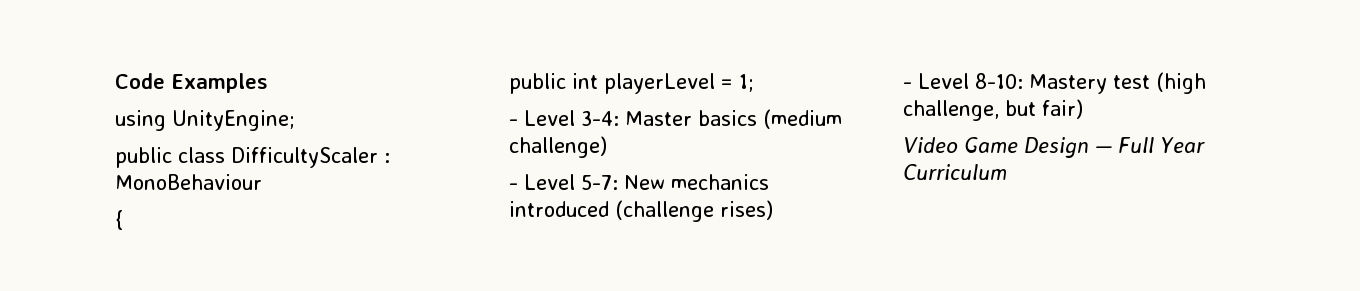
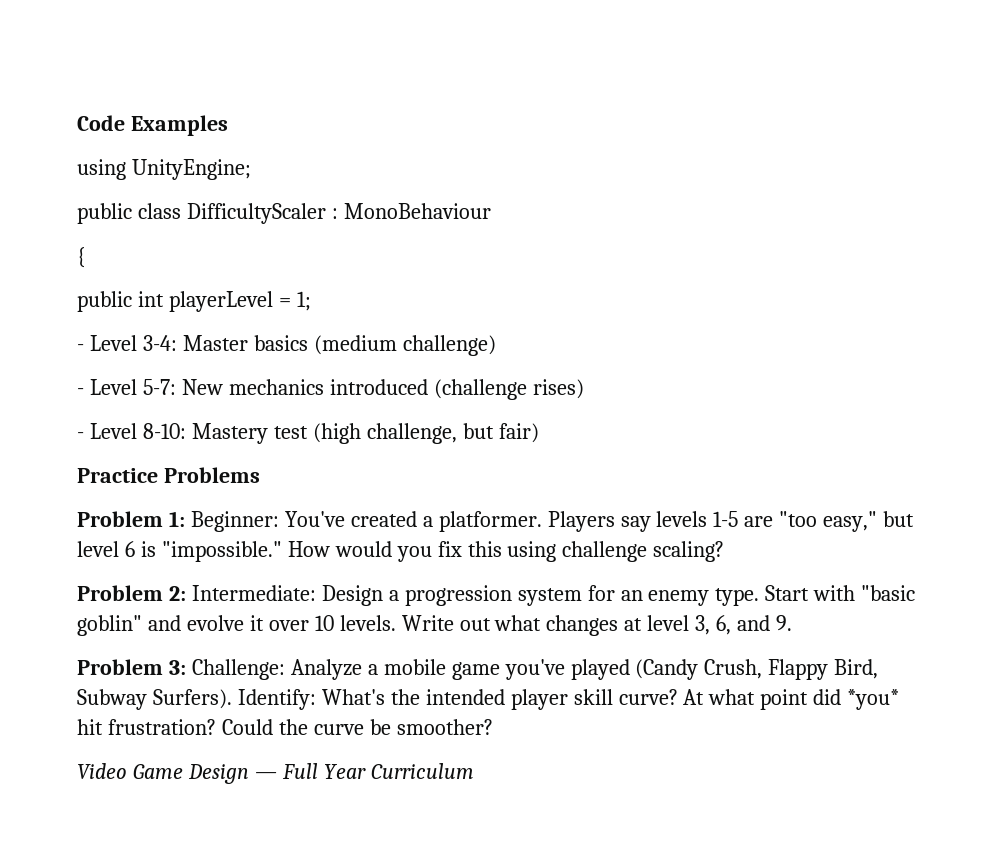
(1083, 109) none -> [77,467,260,483] [77,511,915,532] [77,541,725,562] [77,585,916,606] [77,615,793,636] [77,659,879,680] [77,689,900,710] [77,719,493,735] // Practice Problems // Problem 1: Beginner: You've created a platformer. Players say levels 1-5 are "too easy," but level 6 is "impossible." How would you fix this using challenge scaling? // Problem 2: Intermediate: Design a progression system for an enemy type. Start with "basic goblin" and evolve it over 10 levels. Write out what changes at level 3, 6, and 9. // Problem 3: Challenge: Analyze a mobile game you've played (Candy Crush, Flappy Bird, Subway Surfers). Identify: What's the intended player skill curve? At what point did *you* hit frustration? Could the curve be smoother?

